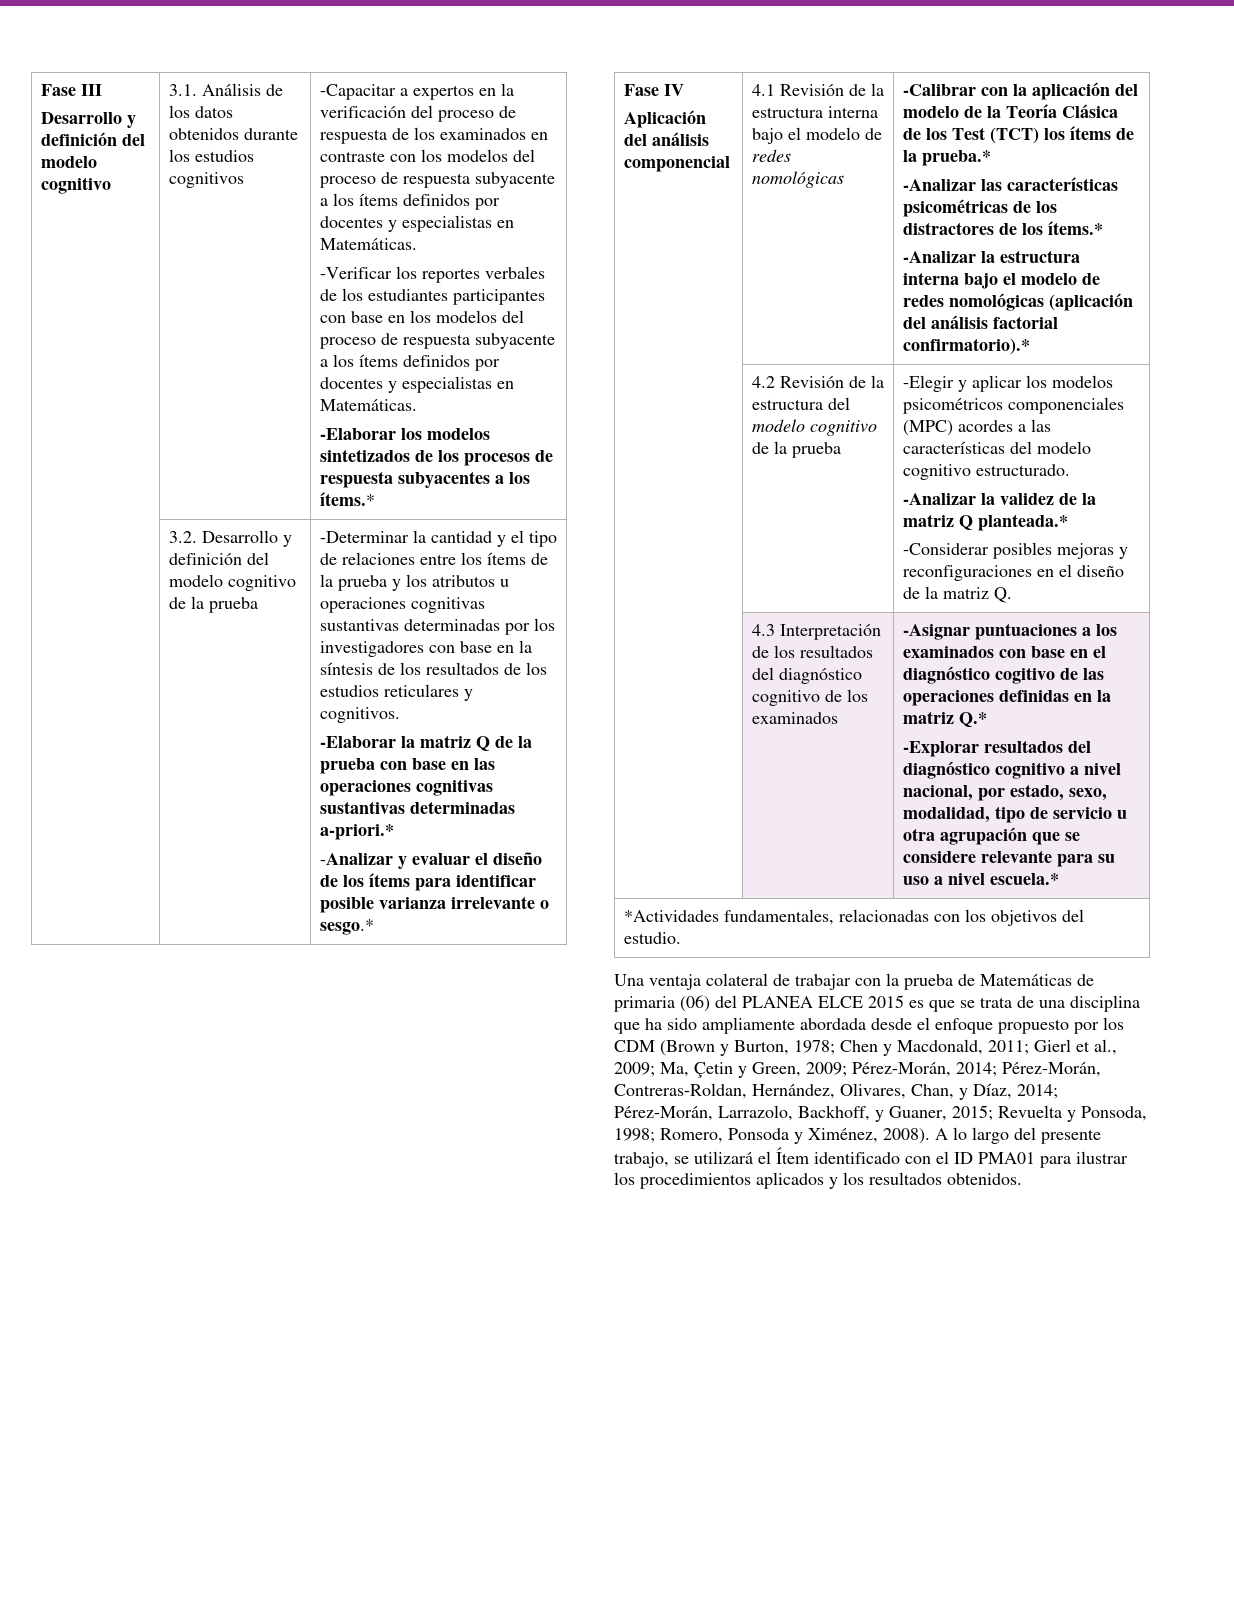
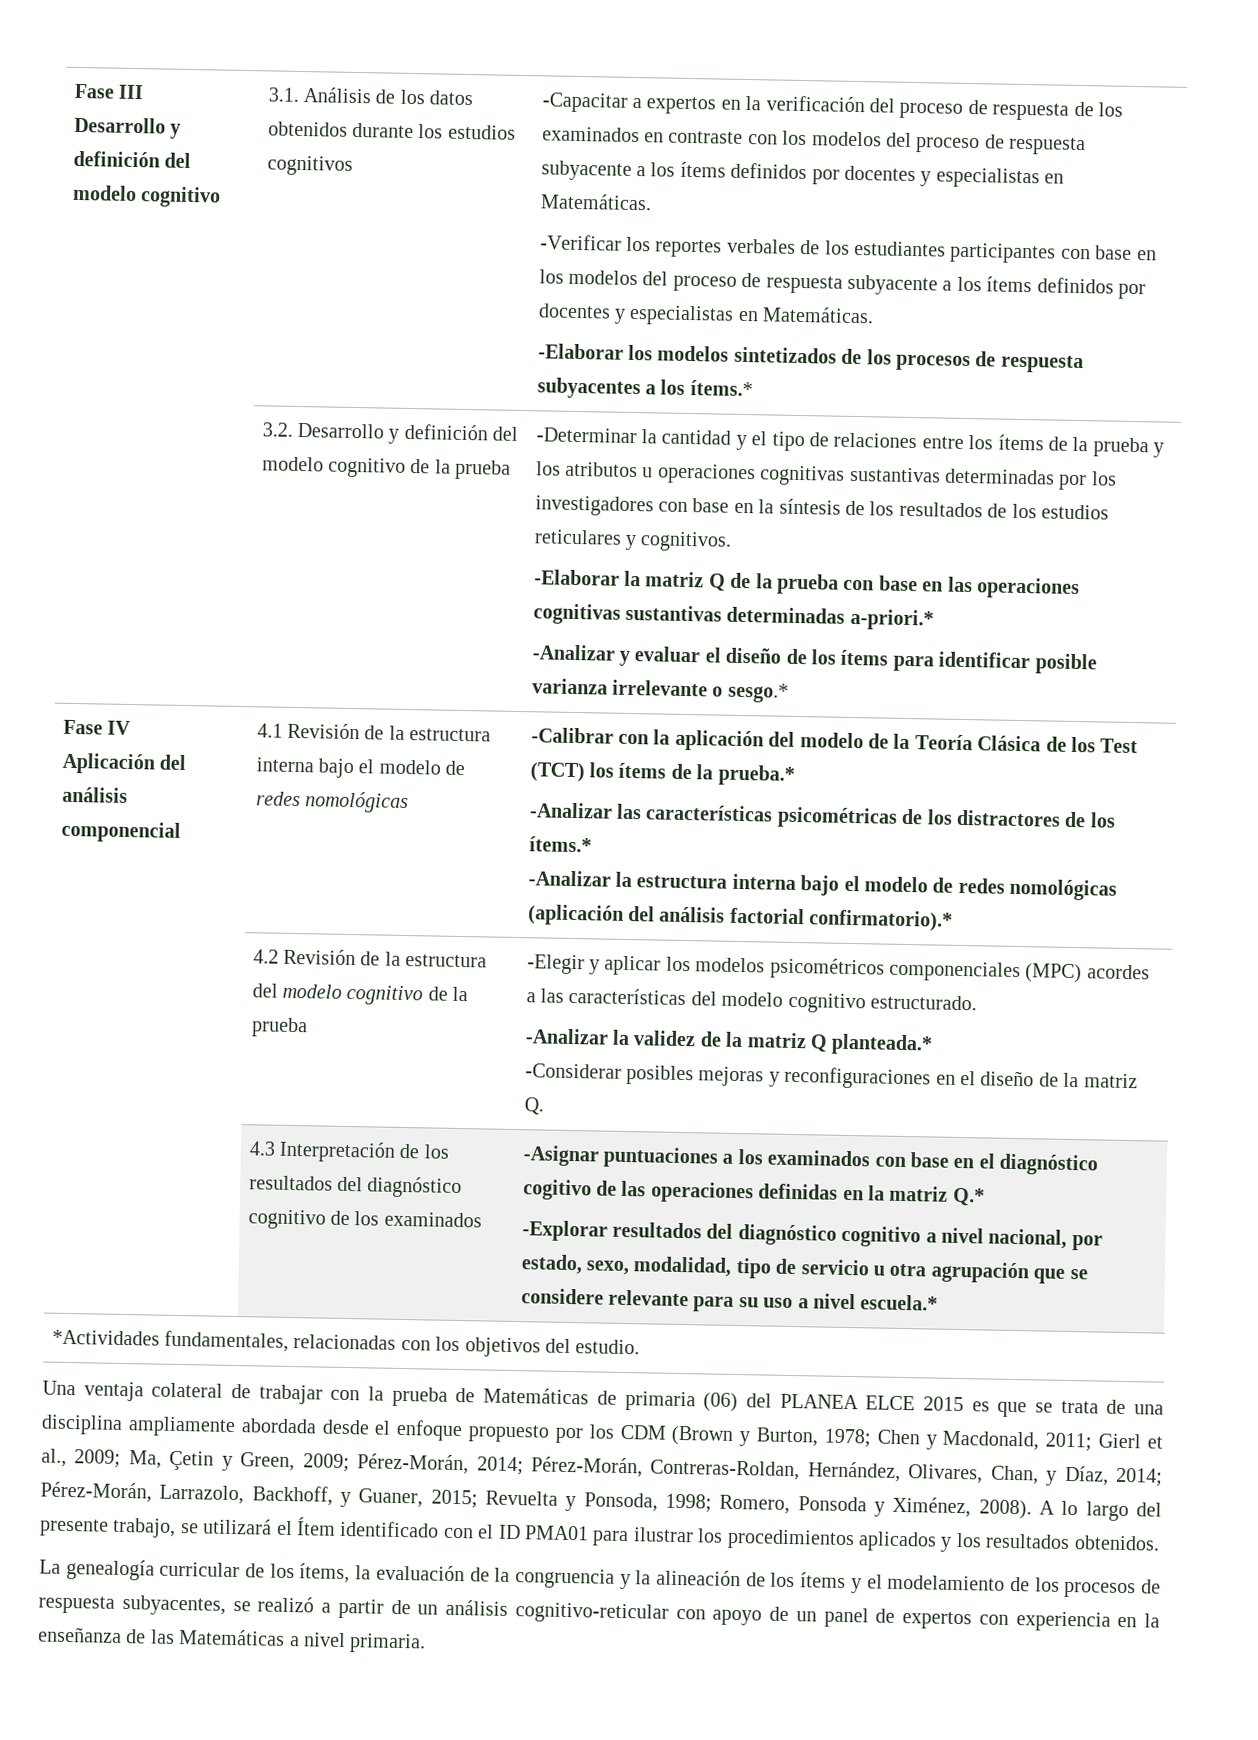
[614,1018,697,1034] que ha sido -> (123, 1424) none
(1022, 1179) none -> [39,1558,1161,1599] [38,1595,1160,1632] [38,1626,427,1654] // La genealogía curricular de los ítems, la evaluación de la congruencia y la alineación de los ítems y el modelamiento de los procesos de respuesta subyacentes, se realizó a partir de un análisis cognitivo-reticular con apoyo de un panel de expertos con experiencia en la enseñanza de las Matemáticas a nivel primaria.

